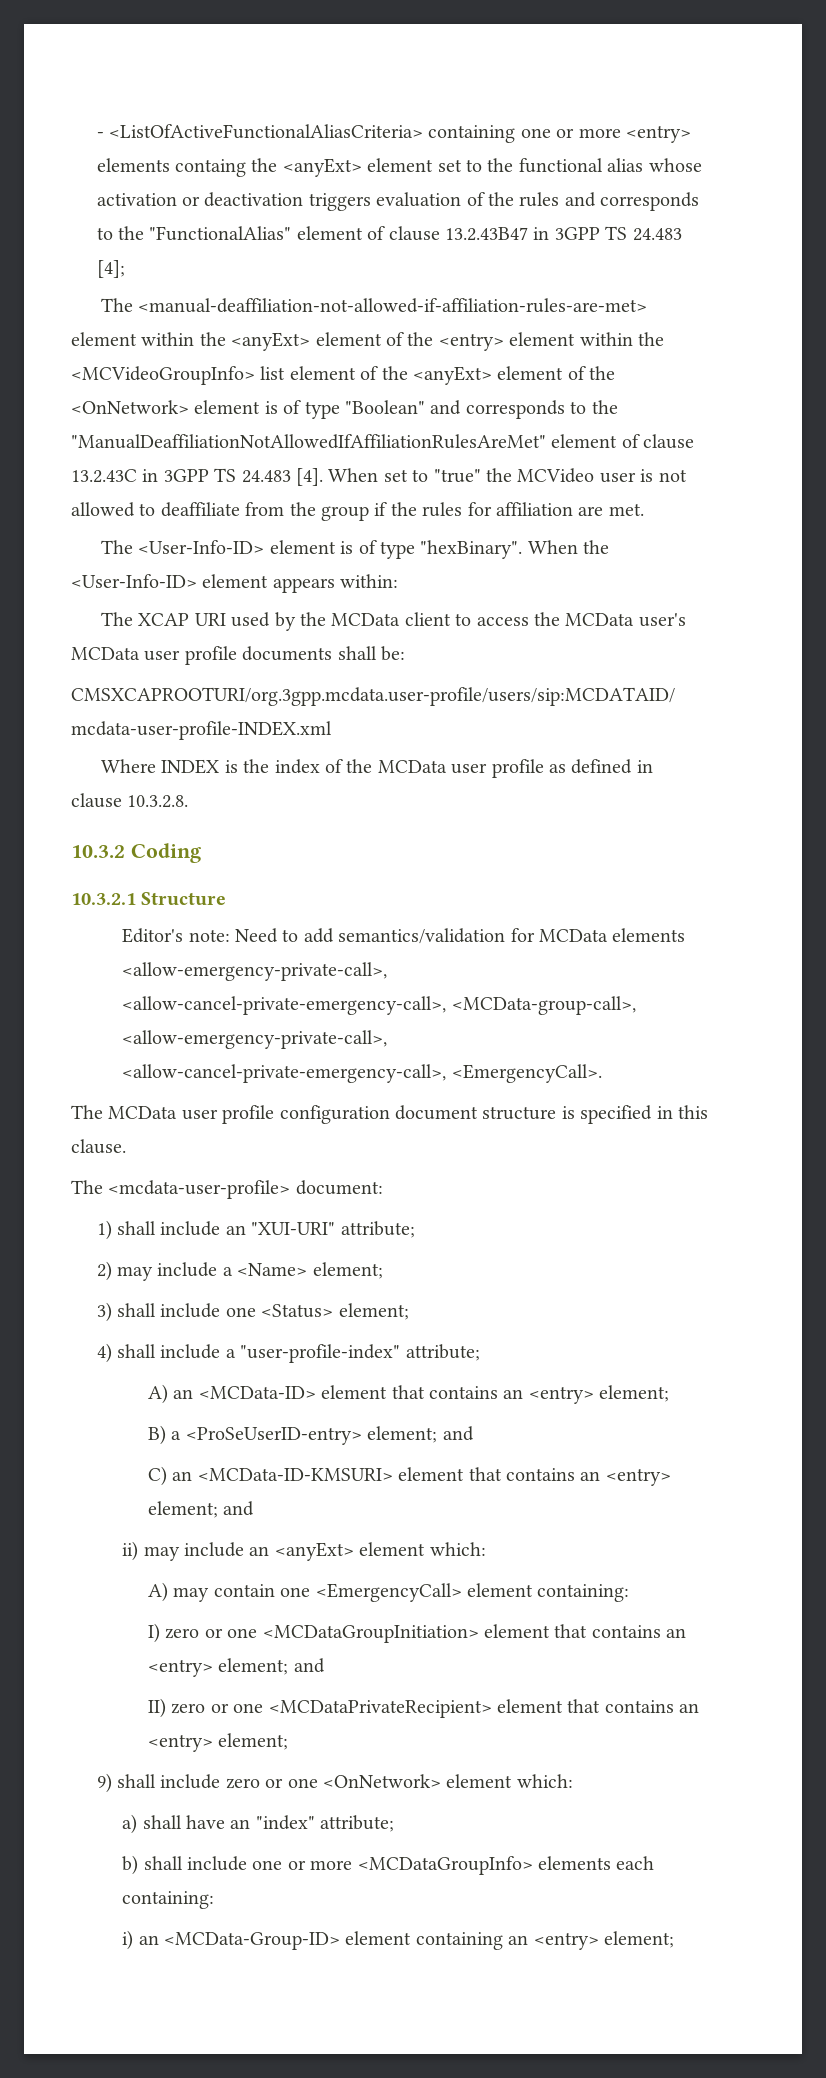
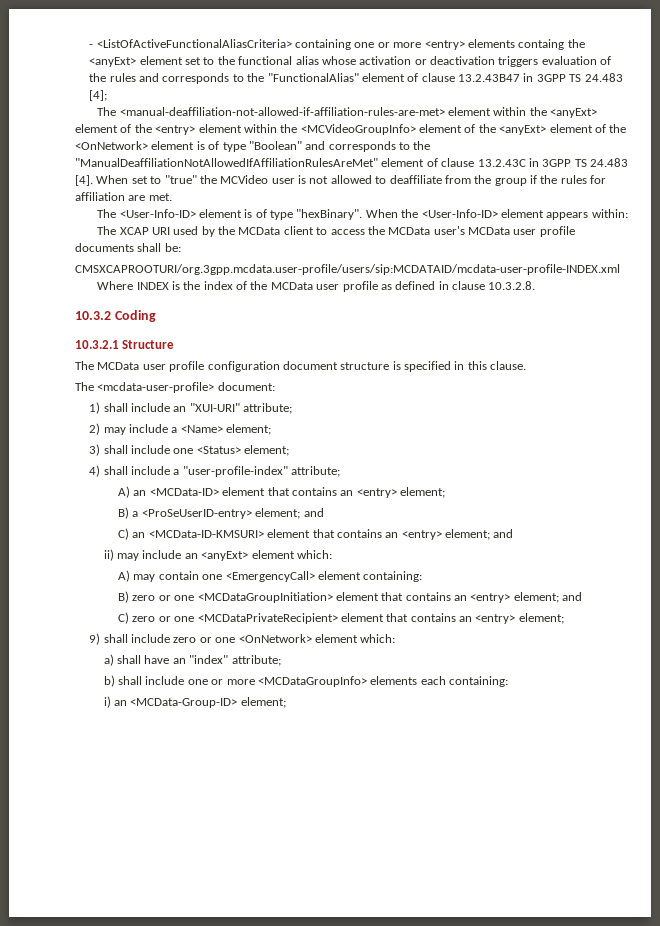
[260,366,286,380] list -> (416, 129) none
[122,928,686,944] [122,962,388,981] [122,996,636,1015] [122,1030,388,1049] [122,1064,602,1083] // Editor's note: Need to add semantics/validation for MCData elements <allow-emergency-private-call>, <allow-cancel-private-emergency-call>, <MCData-group-call>, <allow-emergency-private-call>, <allow-cancel-private-emergency-call>, <EmergencyCall>. -> (175, 344) none
[147,1623,160,1643] I) -> [118,591,130,603] B)
[147,1698,166,1718] II) -> [118,612,130,624] C)
[345,1931,599,1950] element containing an <entry> -> (238, 703) none

